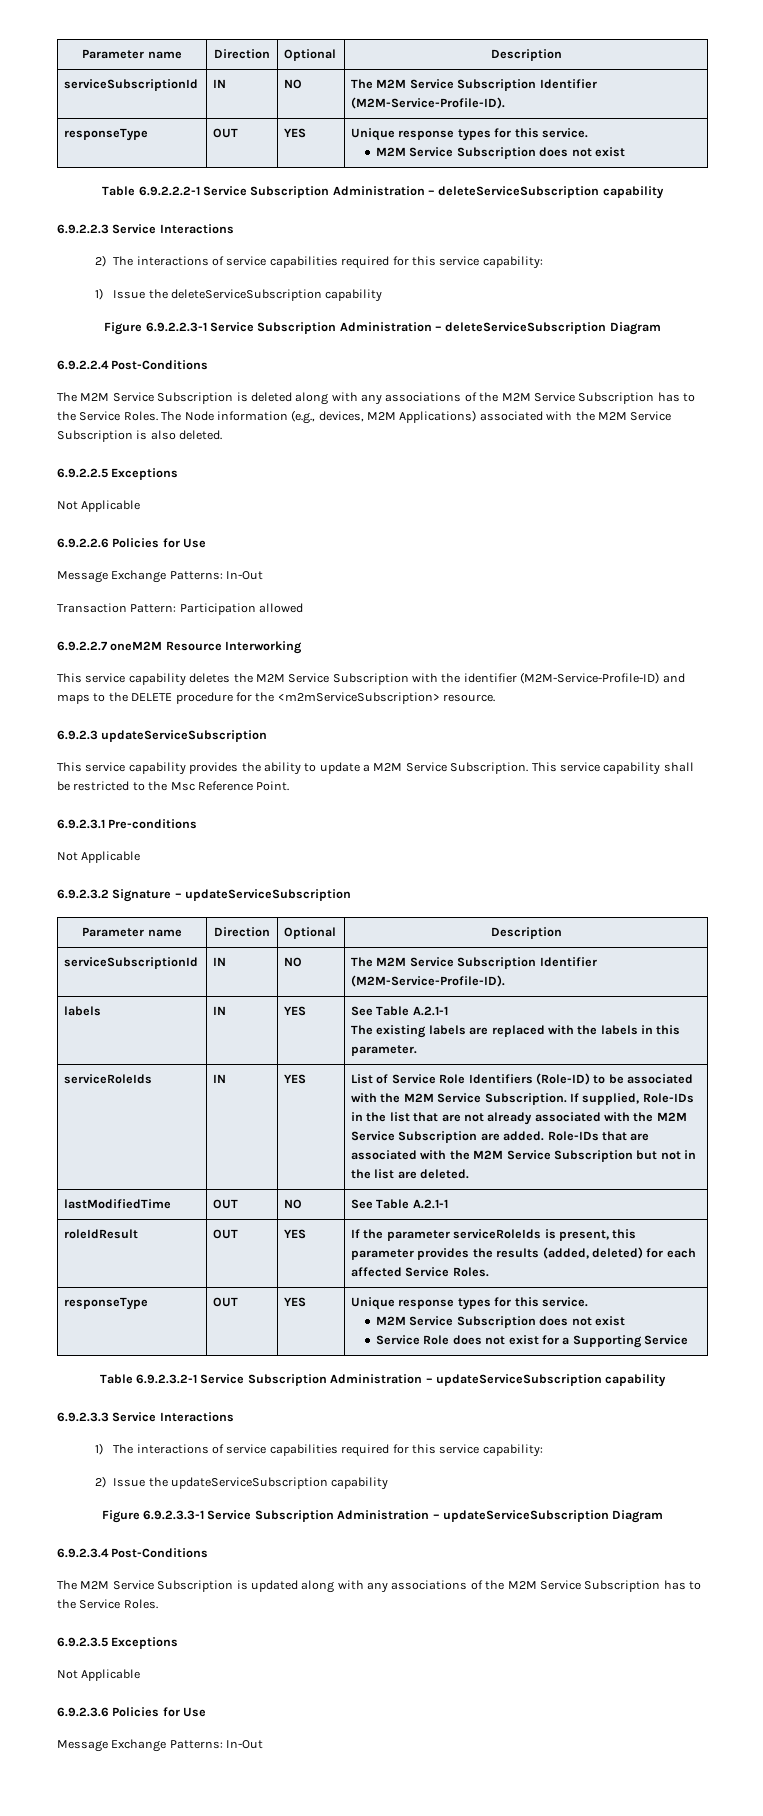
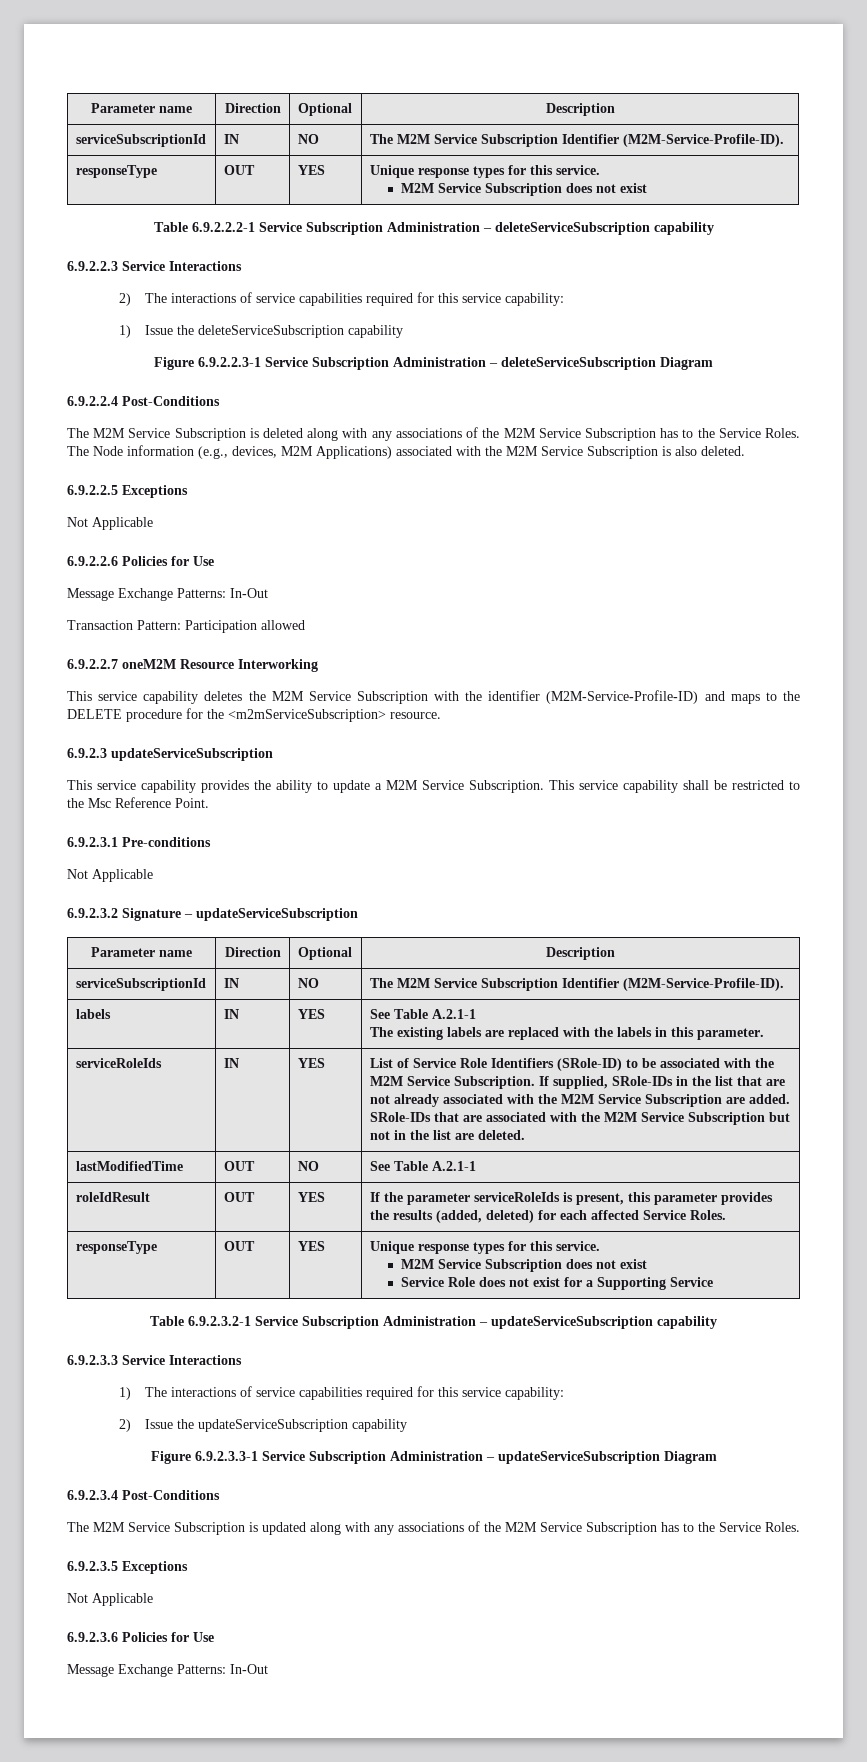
[535,1073,590,1085] (Role-ID) -> [556,1058,622,1071] (SRole-ID)
[642,1093,694,1103] Role-IDs -> [611,1076,673,1086] SRole-IDs
[547,1131,599,1141] Role-IDs -> [369,1112,431,1122] SRole-IDs

